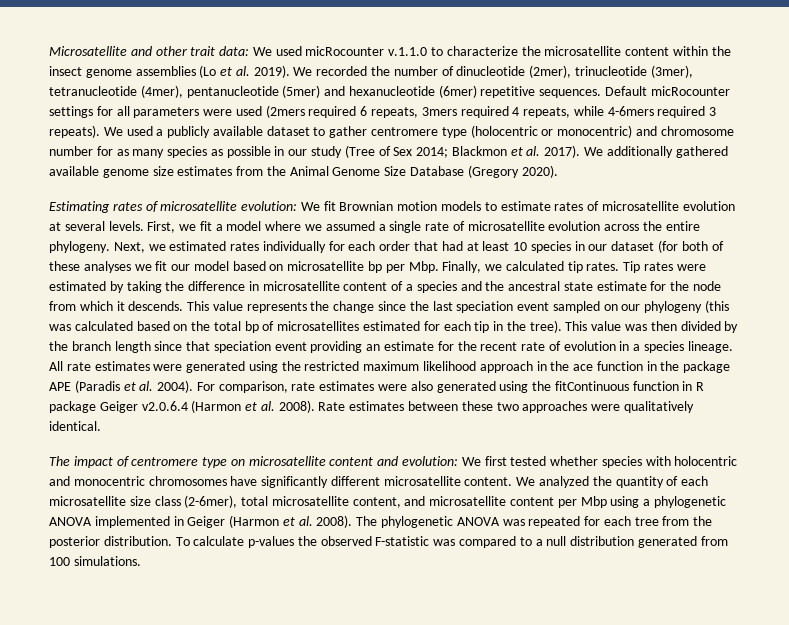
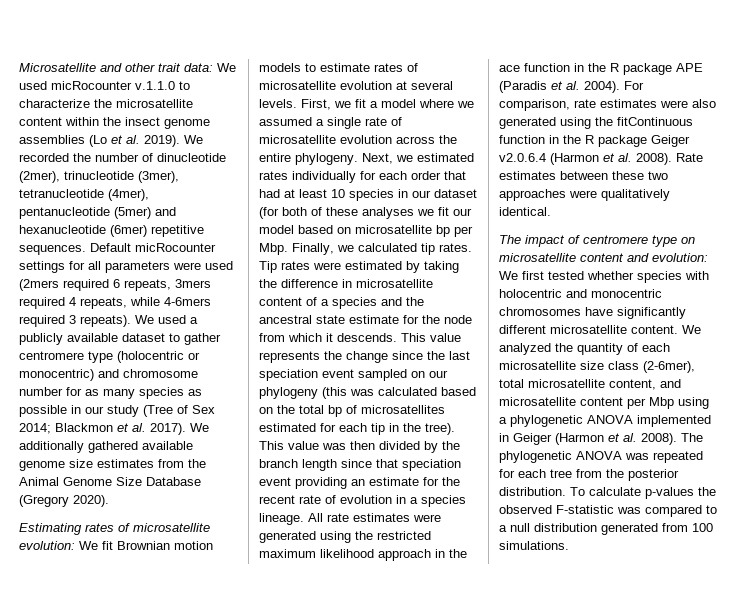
(680, 366) none -> [610,63,619,72] R
(693, 386) none -> [563,135,581,144] the

